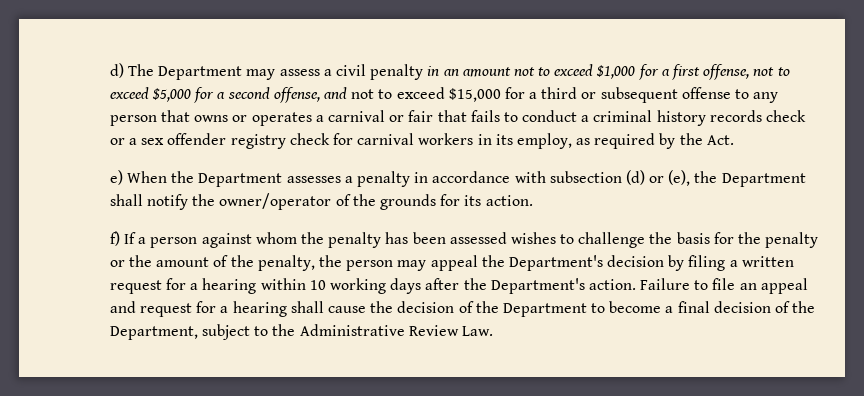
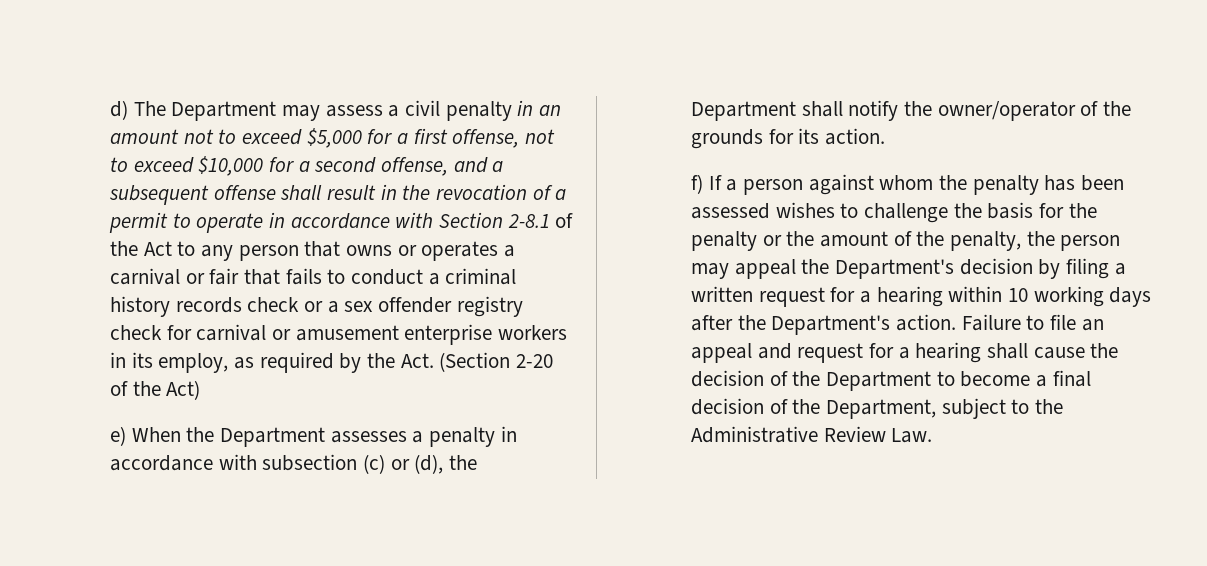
[596,65,636,79] $1,000 -> [306,128,362,148] $5,000
[152,88,192,102] $5,000 -> [198,156,264,176] $10,000
[351,87,731,103] not to exceed $15,000 for a third or subsequent offense -> [492,161,504,172] [109,184,567,205] [109,212,574,233] [110,241,172,256] a subsequent offense shall result in the revocation of a permit to operate in accordance with Section 2-8.1 of the Act
(415, 139) none -> [272,324,493,345] or amusement enterprise
(734, 140) none -> [439,352,554,372] [110,380,201,400] (Section 2-20 of the Act)
[625,170,691,186] (d) or (e), -> [363,454,444,474] (c) or (d),

